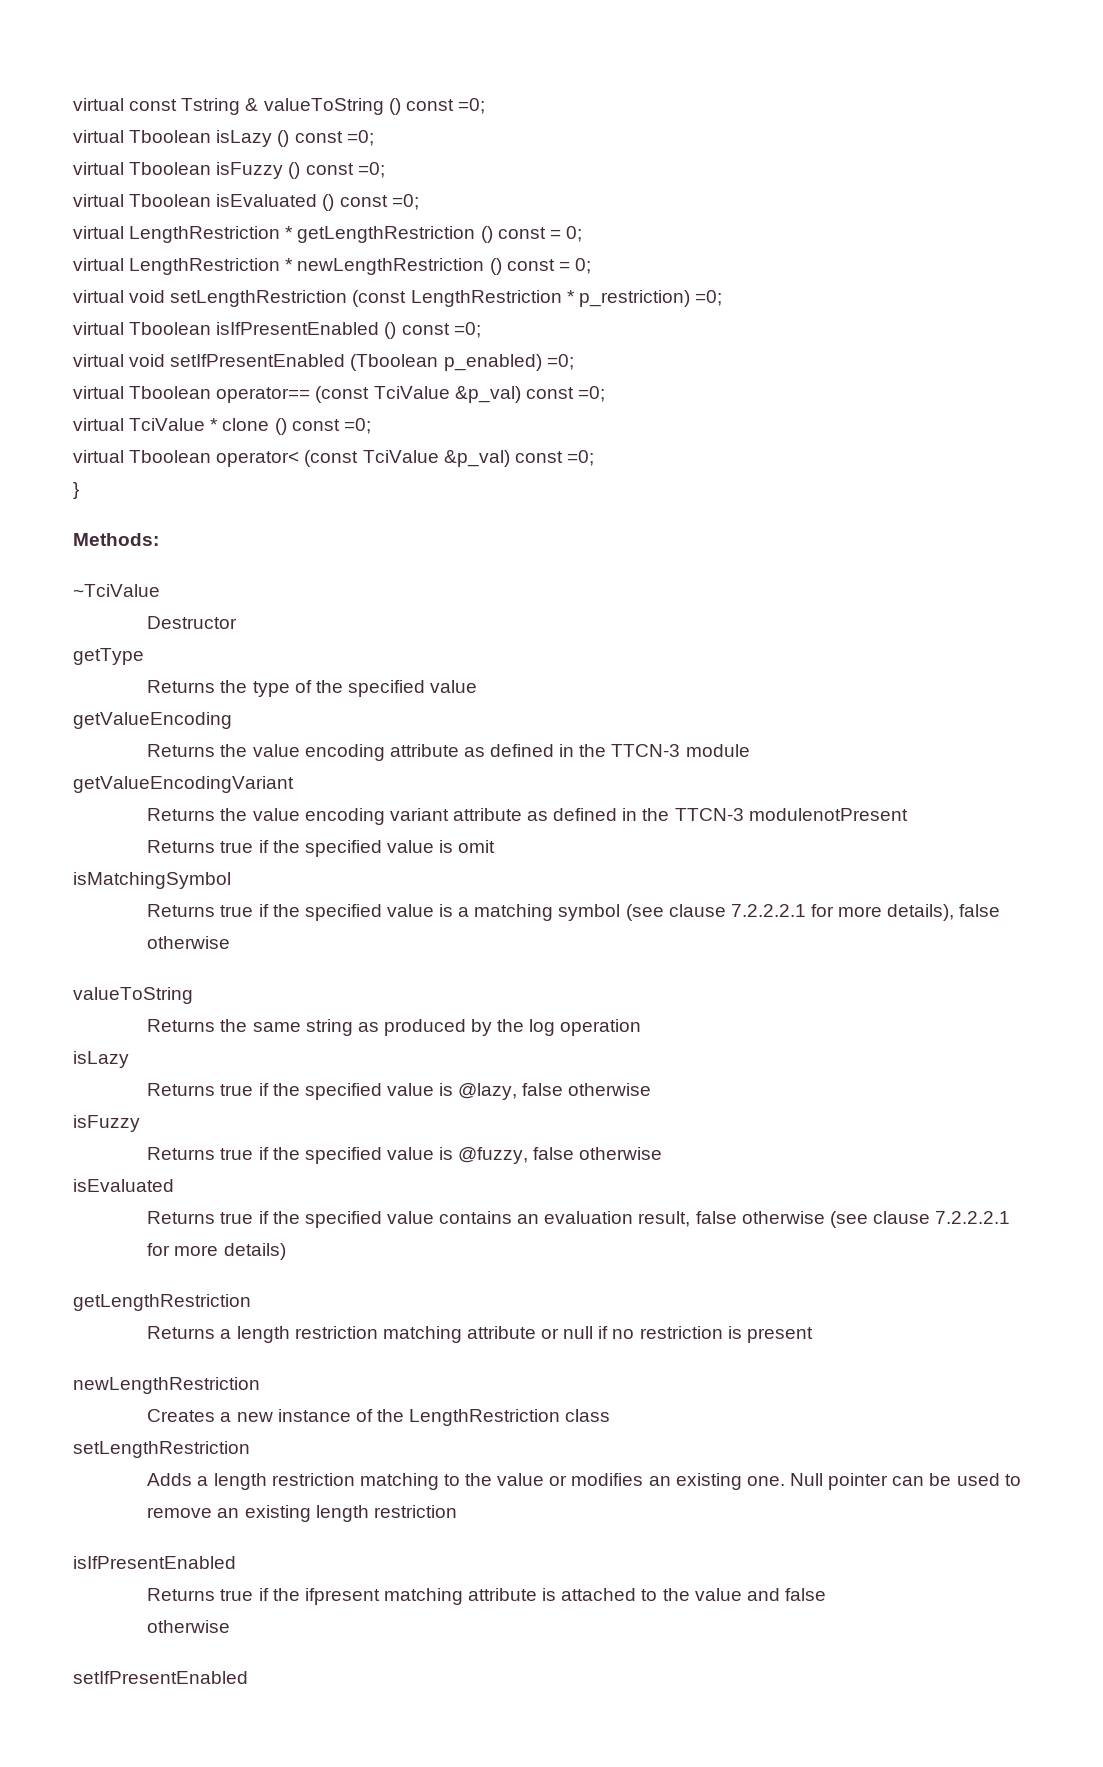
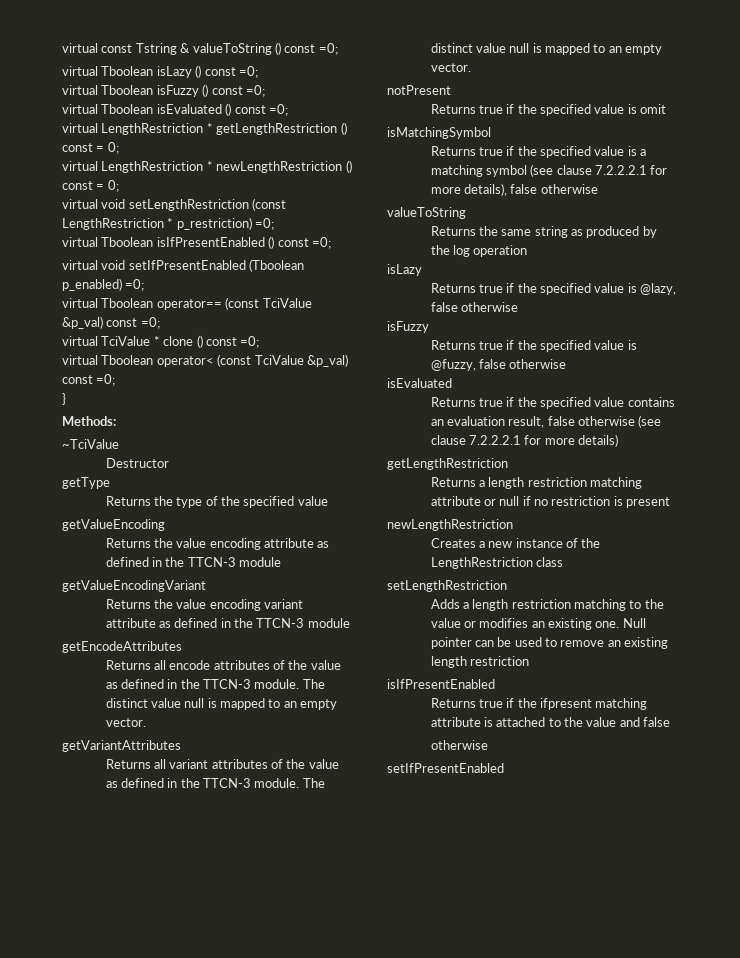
[748,808,908,821] modulenotPresent -> [307,618,350,628] [62,641,182,653] [105,660,341,670] [105,679,325,689] [105,698,338,710] [105,718,146,727] [62,740,181,752] [105,759,339,769] [105,778,325,788] [430,43,663,55] [430,63,471,72] [387,85,451,95] module // getEncodeAttributes // Returns all encode attributes of the value as defined in the TTCN-3 module. The distinct value null is mapped to an empty vector. // getVariantAttributes // Returns all variant attributes of the value as defined in the TTCN-3 module. The distinct value null is mapped to an empty vector. // notPresent

